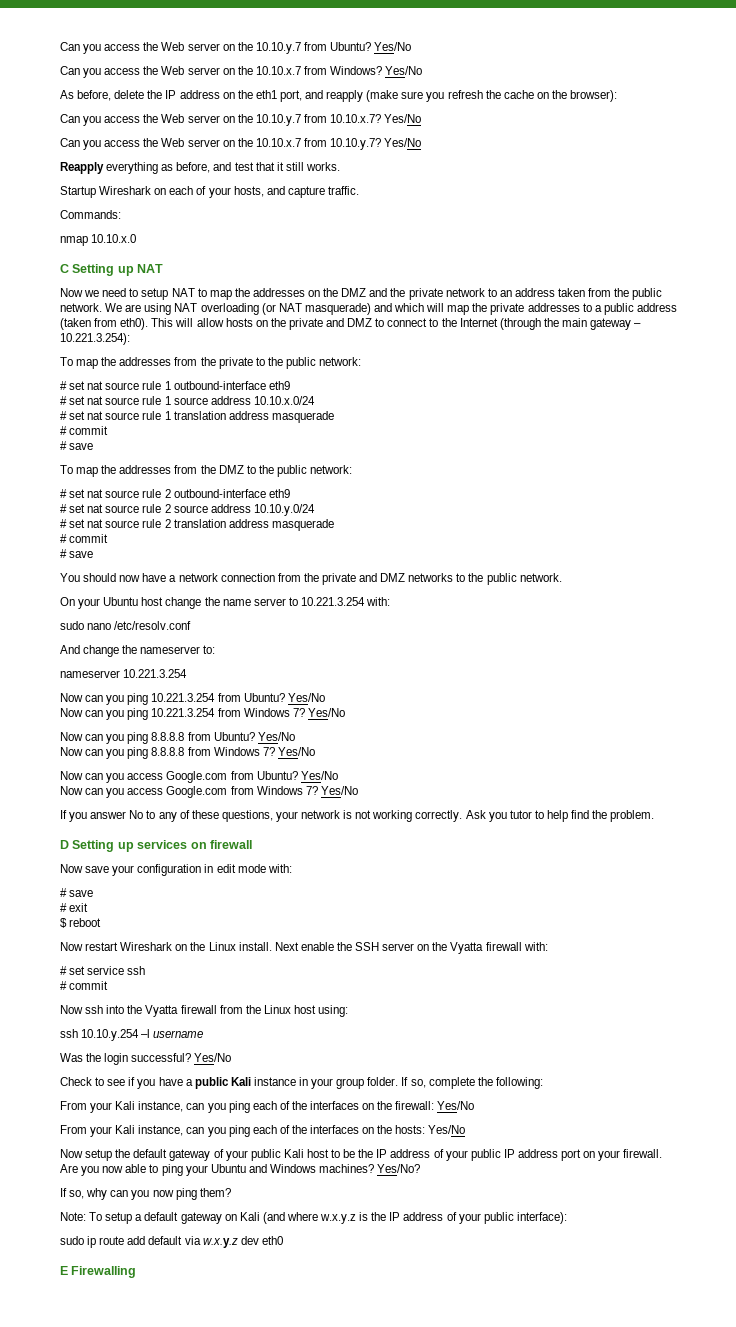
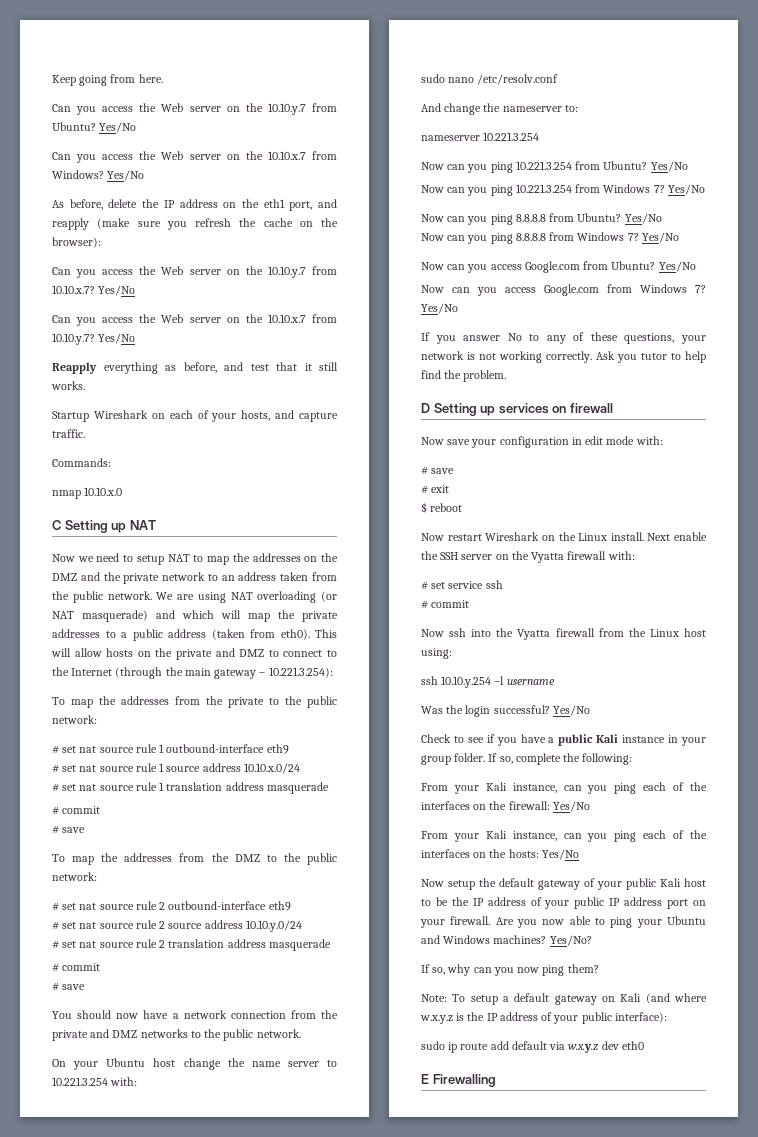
(60, 46) none -> [52,74,163,86] Keep going from here. //

